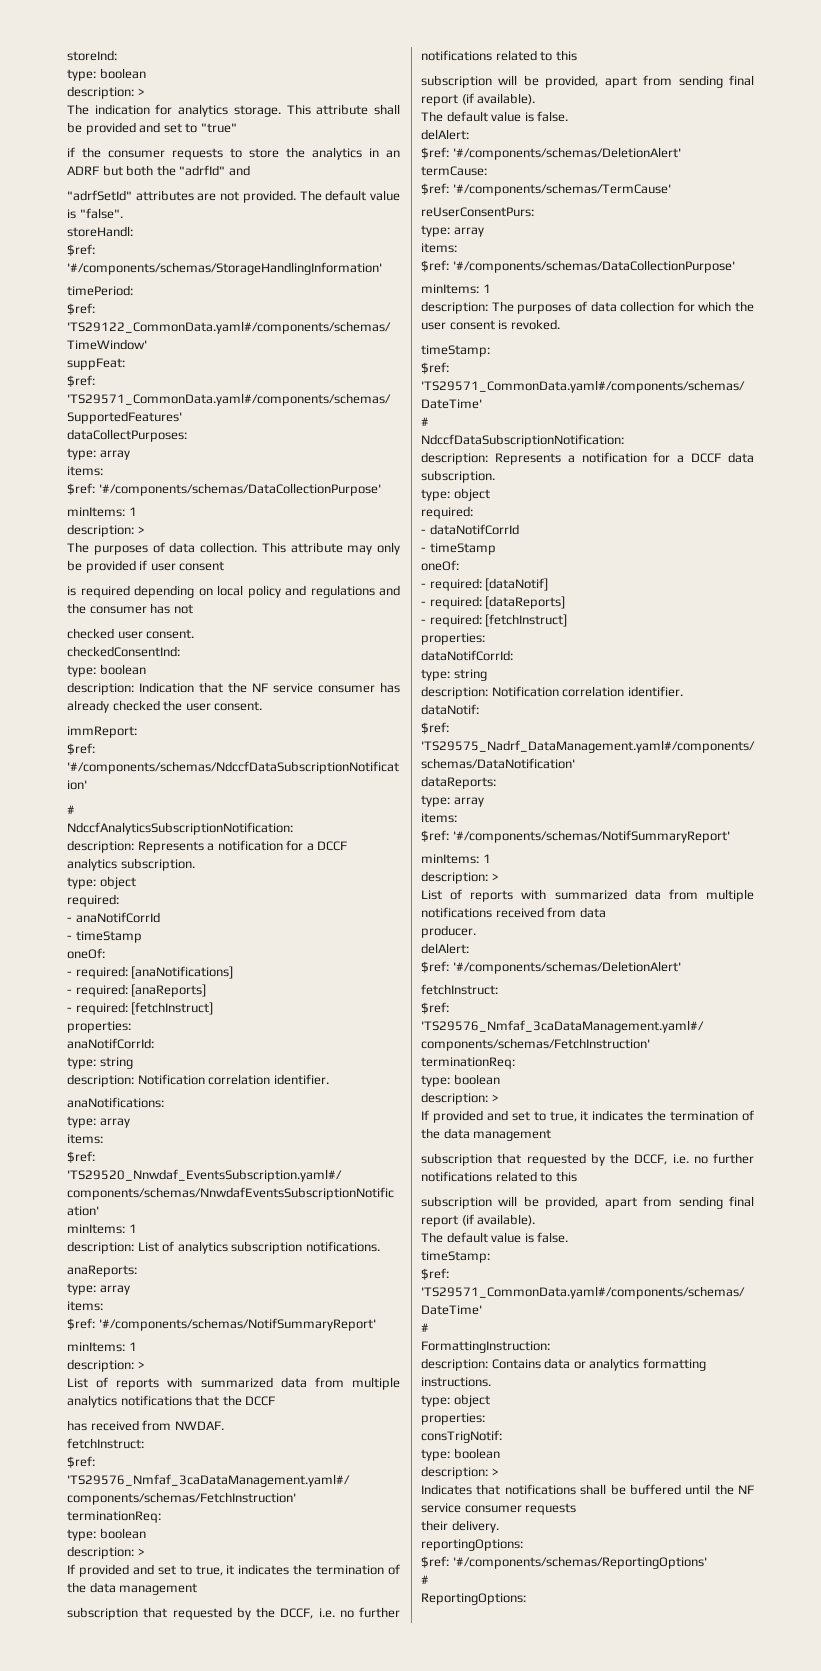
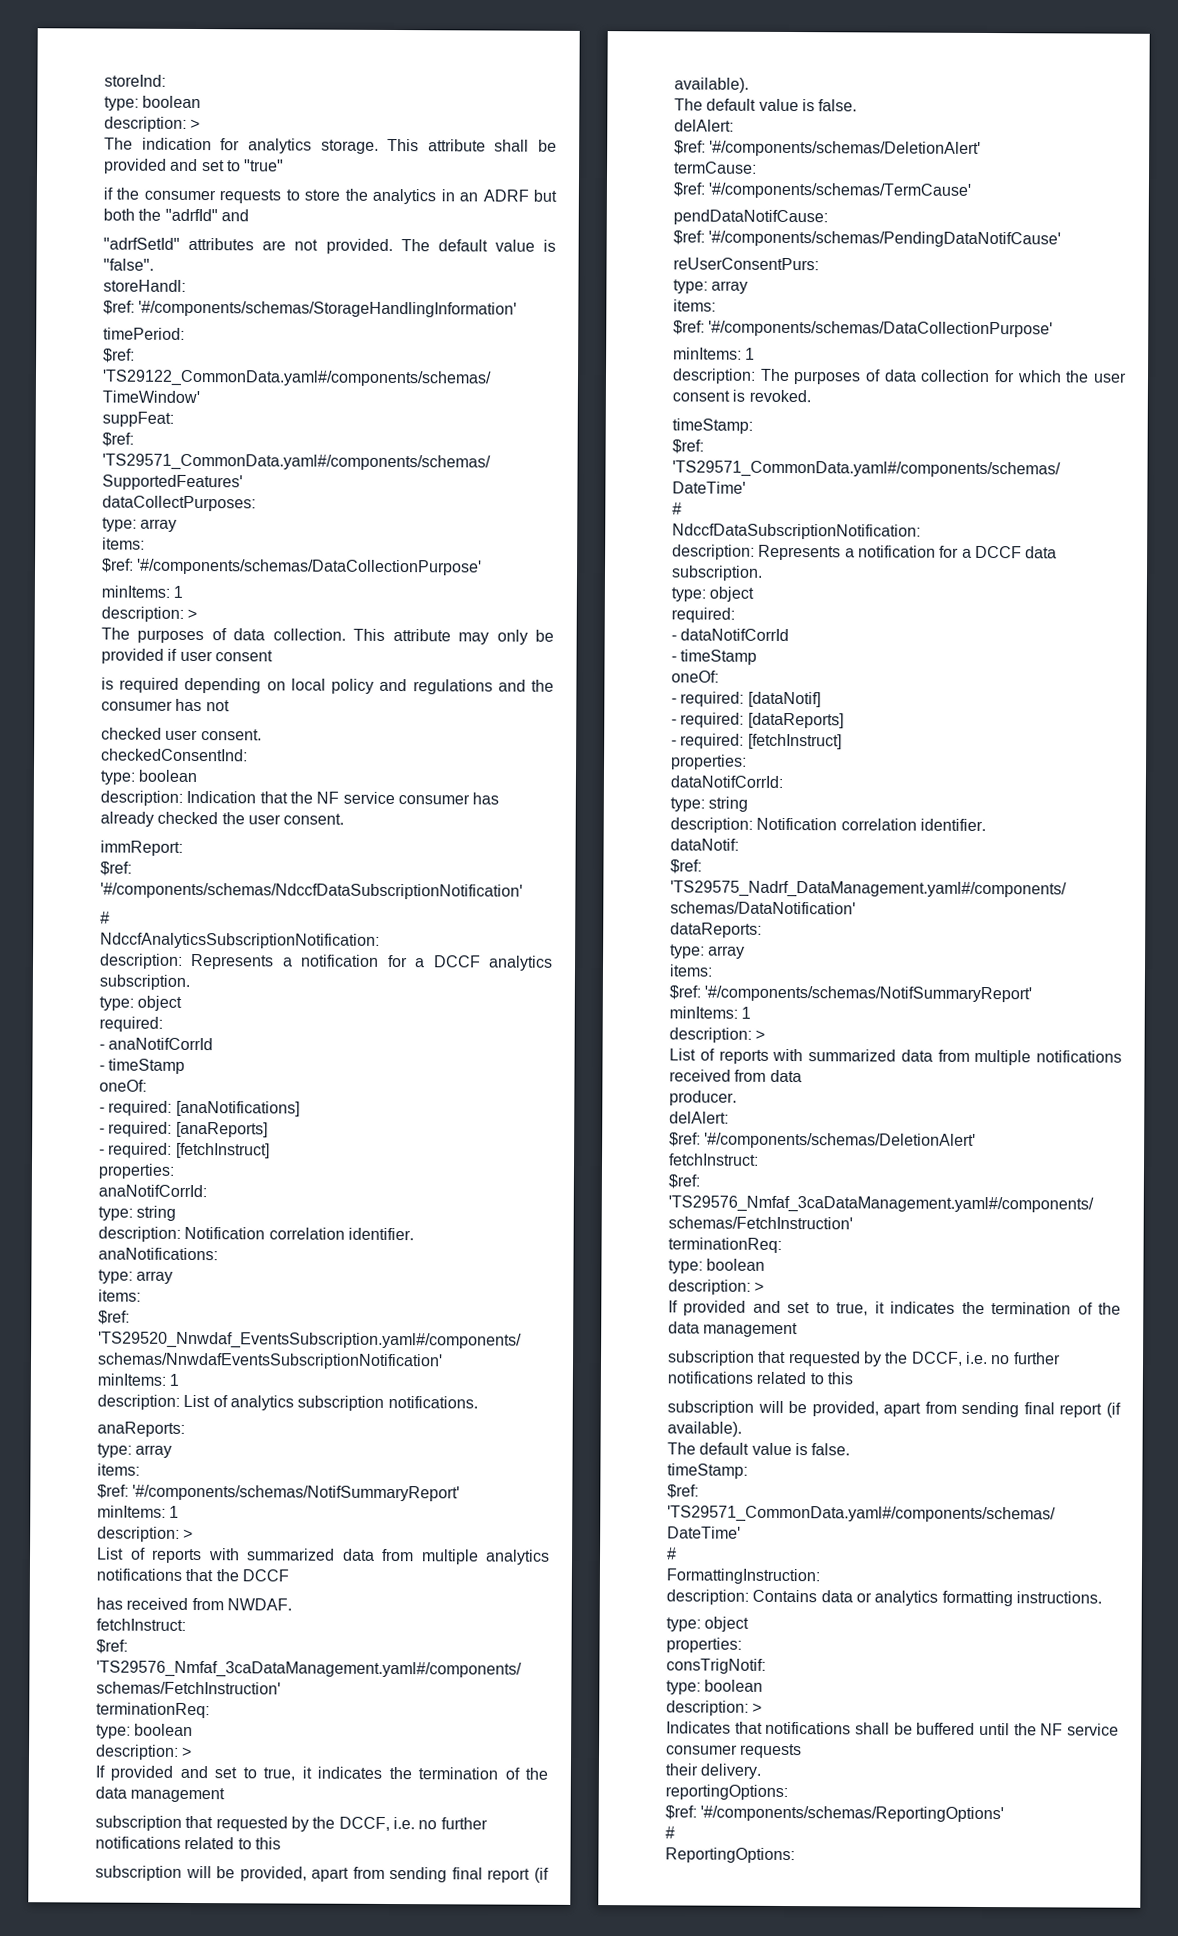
(671, 189) none -> [673,209,828,226] [673,230,1062,248] // pendDataNotifCause: // $ref: '#/components/schemas/PendingDataNotifCause'

